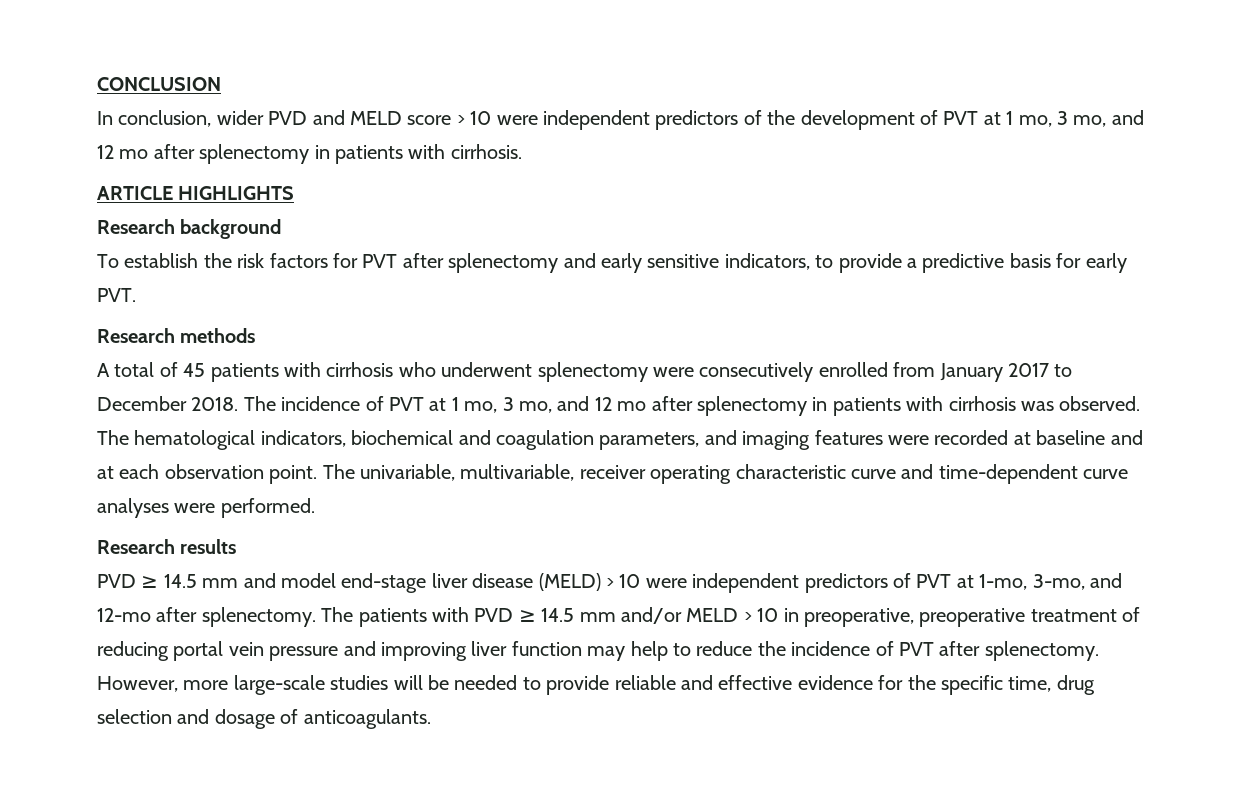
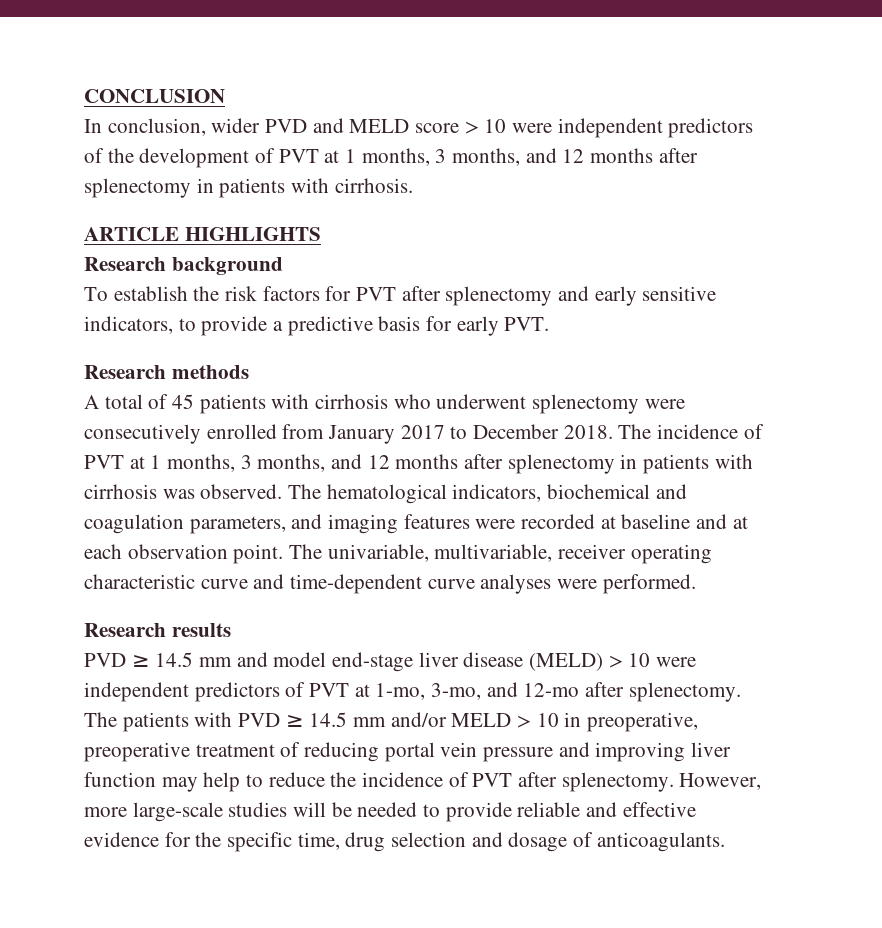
[1018,110,1144,127] [97,145,149,159] mo, 3 mo, and 12 mo -> [361,148,654,166] months, 3 months, and 12 months
[464,396,647,413] mo, 3 mo, and 12 mo -> [167,454,459,472] months, 3 months, and 12 months

